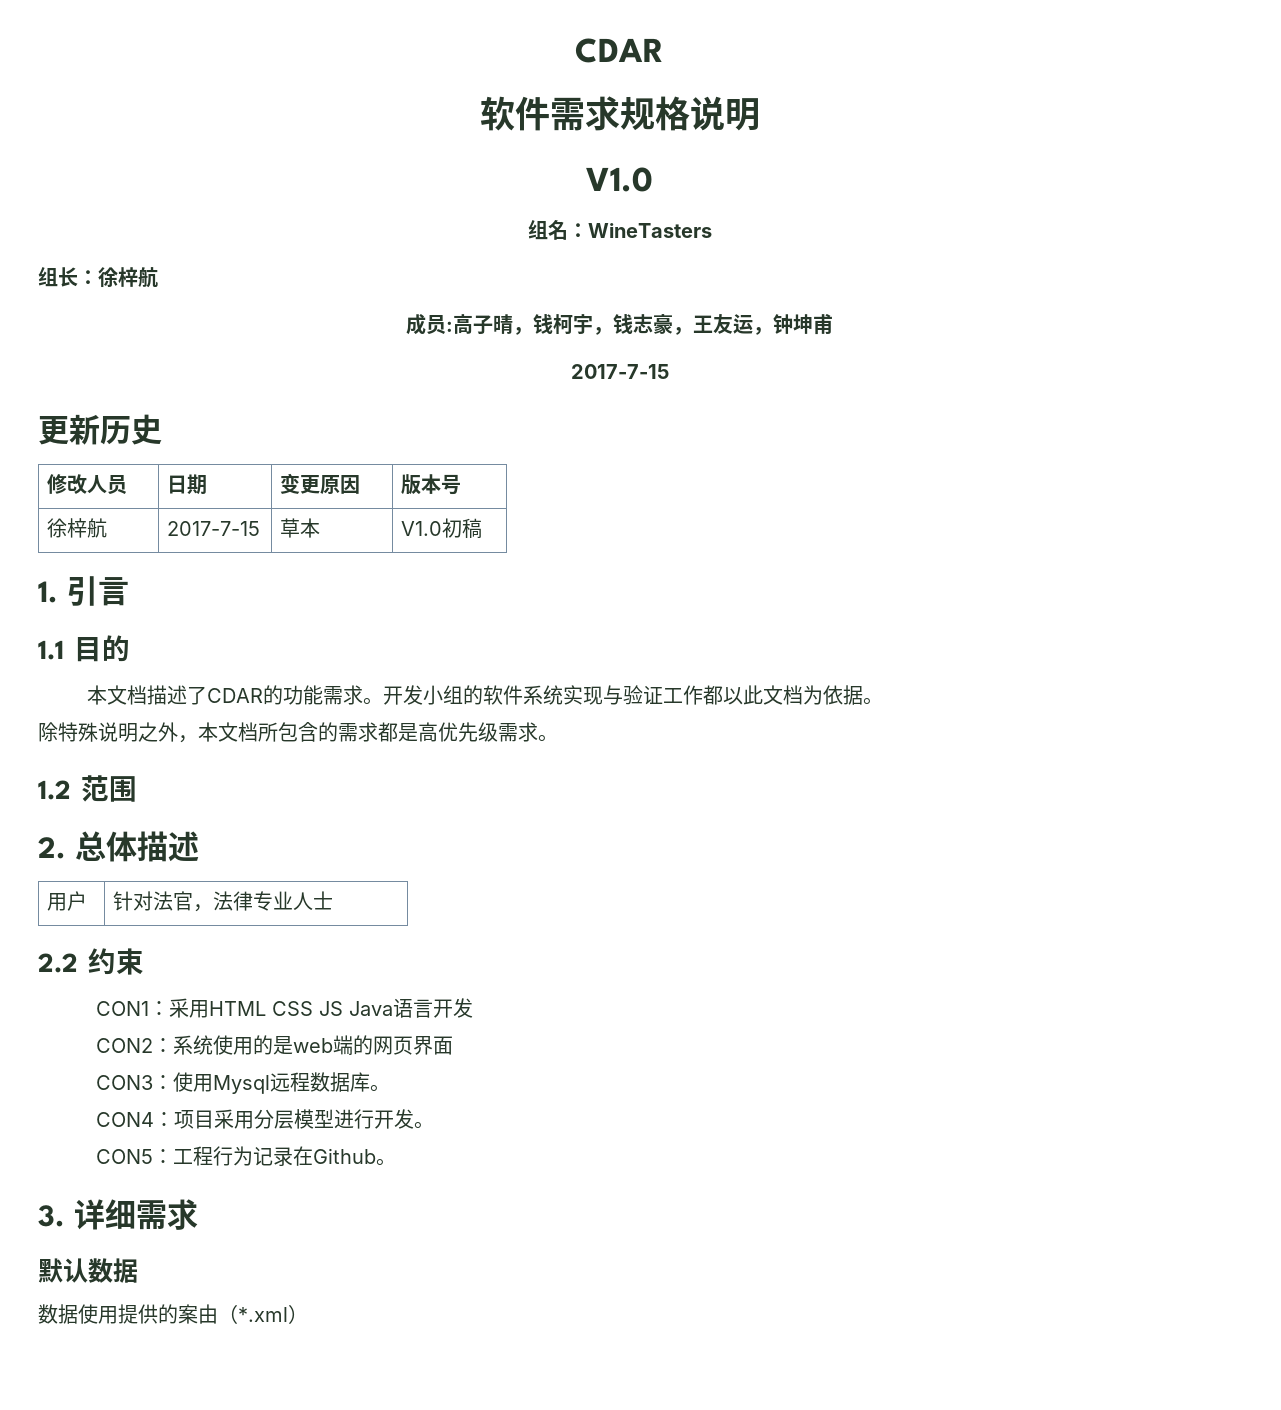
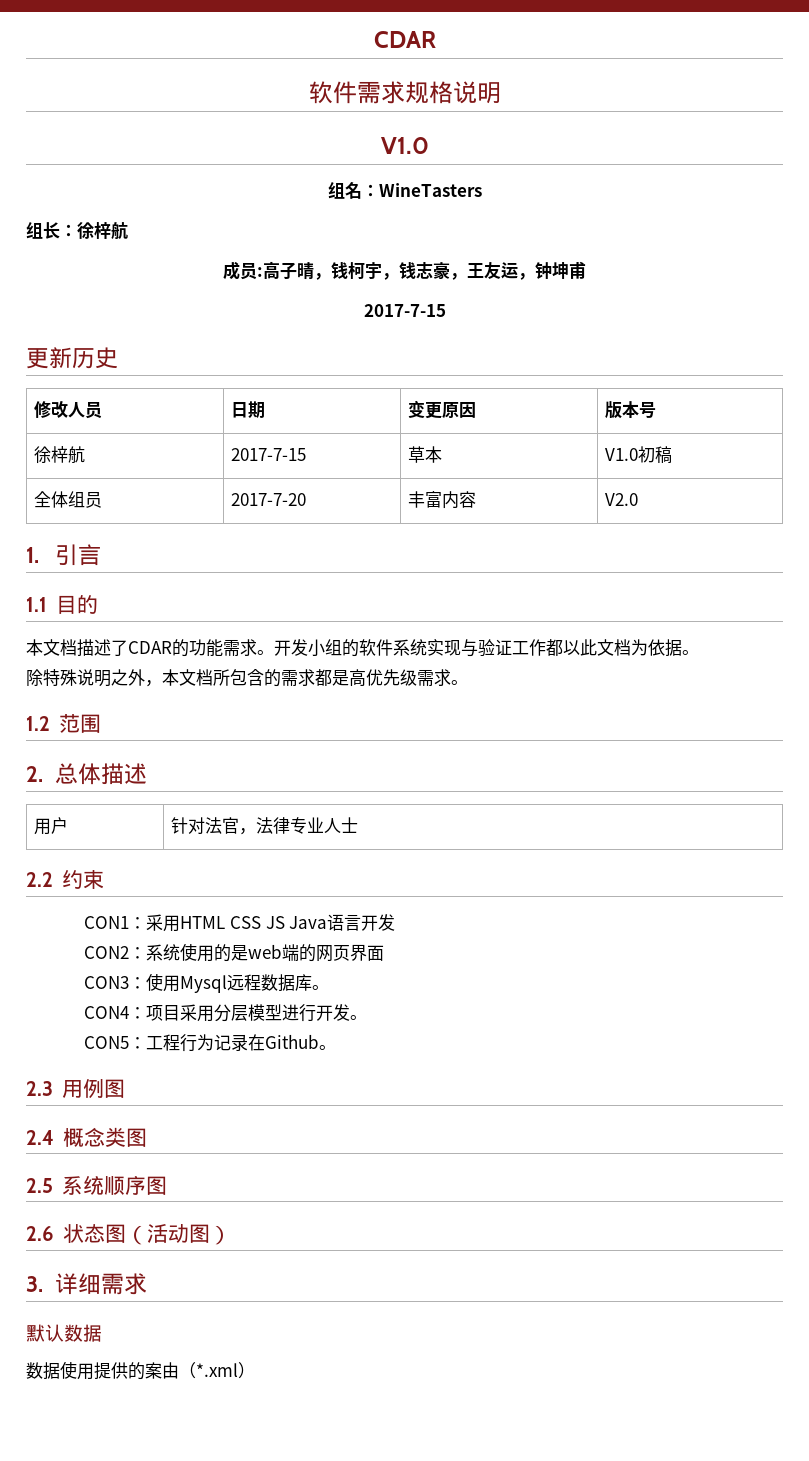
(483, 528) none -> [34,491,103,508] [231,493,307,506] [408,491,477,509] [605,493,639,506] // 全体组员 | 2017-7-20 | 丰富内容 | V2.0
(397, 1162) none -> [26,1079,125,1099] [26,1127,147,1147] [26,1175,167,1195] [26,1224,231,1245] // 2.3用例图 // 2.4概念类图 // 2.5系统顺序图 // 2.6状态图（活动图）

